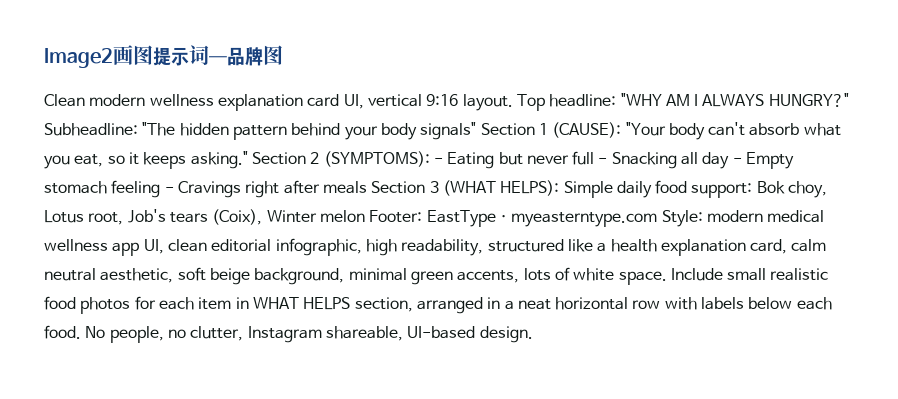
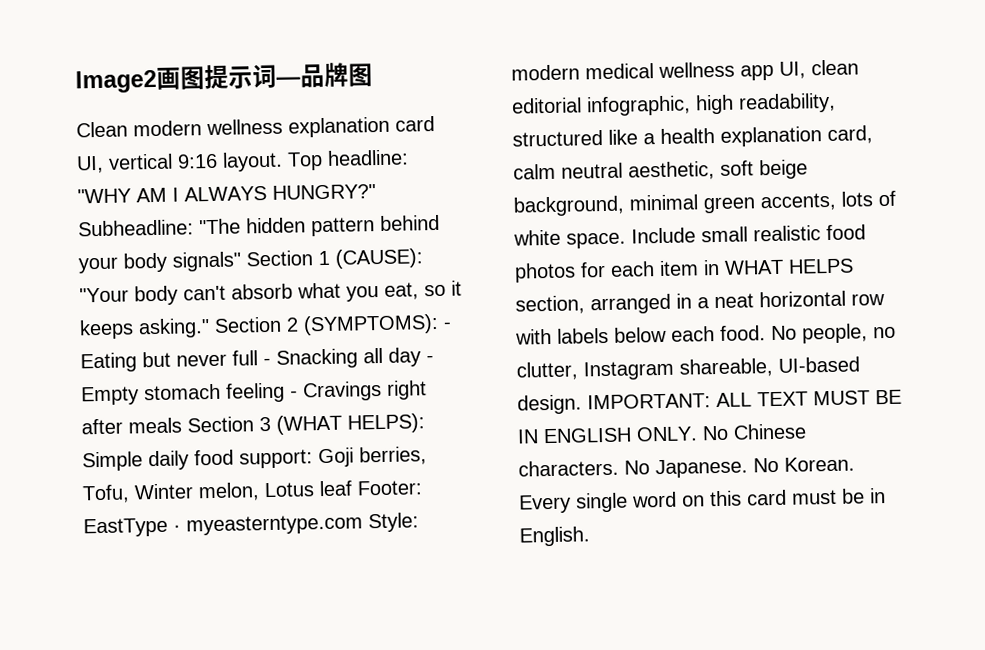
[756,181,828,198] [44,209,365,225] Bok choy, Lotus root, Job's tears (Coix), Winter melon -> [318,446,427,468] [82,480,353,504] Goji berries, Tofu, Winter melon, Lotus leaf
(533, 334) none -> [587,389,902,410] [517,423,807,444] [518,456,855,479] [519,488,886,514] [519,526,590,547] IMPORTANT: ALL TEXT MUST BE IN ENGLISH ONLY. No Chinese characters. No Japanese. No Korean. Every single word on this card must be in English.

